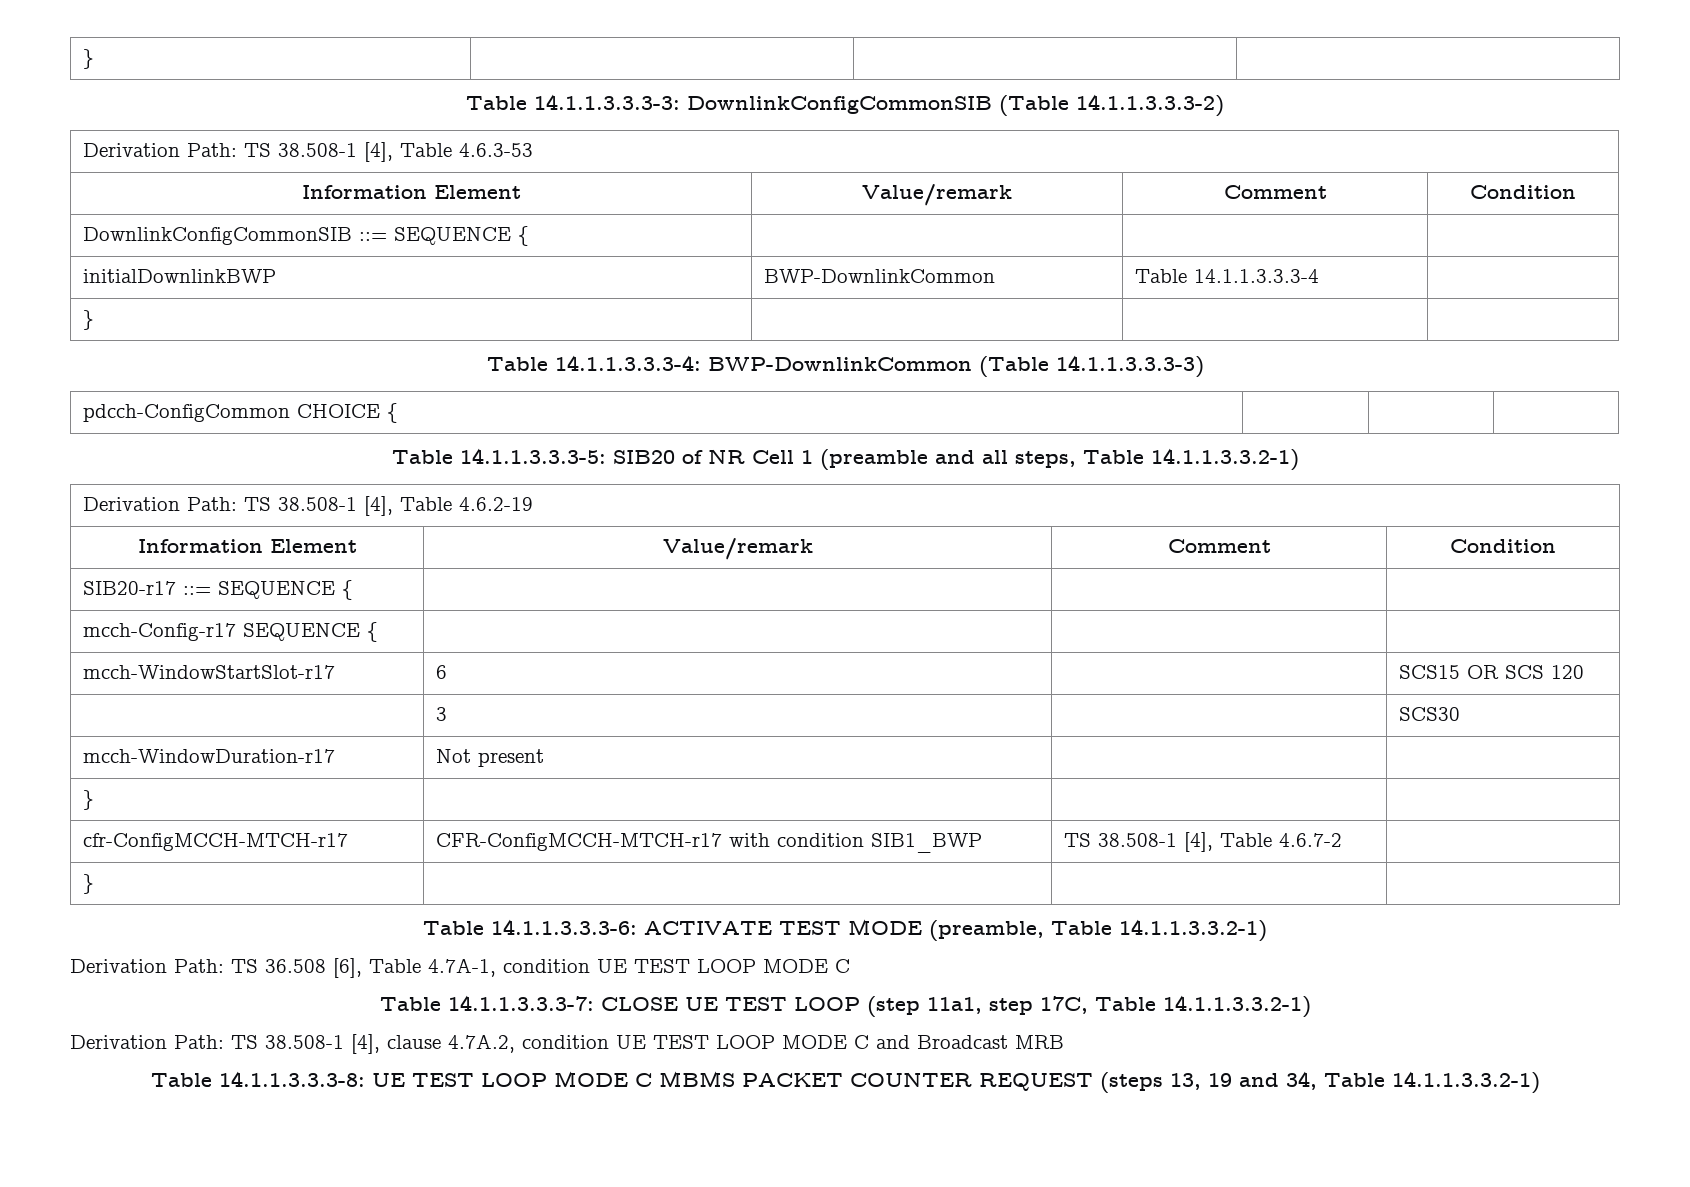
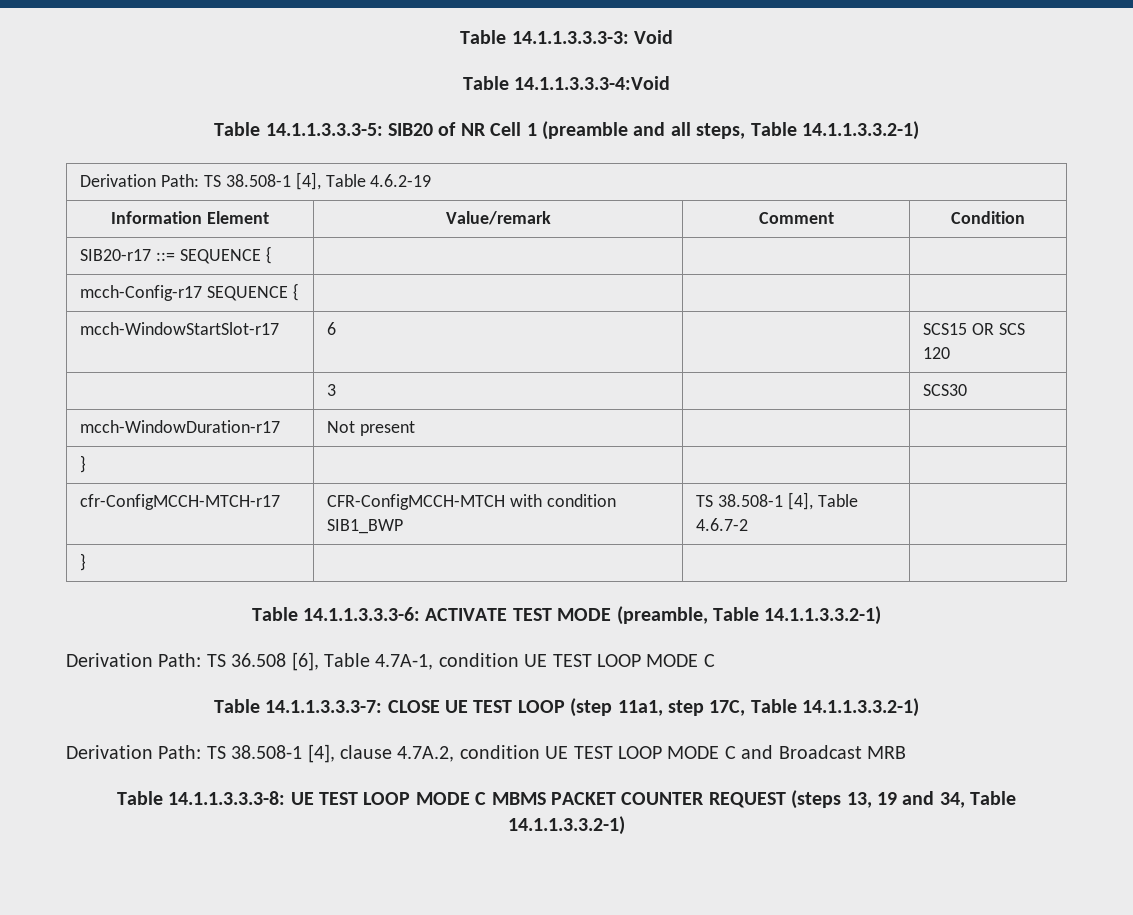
[83,49,95,69] [466,94,1224,117] [83,142,534,162] [301,185,521,199] [862,184,1012,206] [1223,185,1327,199] [1470,185,1576,199] [83,226,530,246] [83,269,277,283] [764,269,996,283] [1135,269,1320,283] [83,310,95,330] [486,355,1204,378] [83,403,399,423] } | | | // Table 14.1.1.3.3.3-3: DownlinkConfigCommonSIB (Table 14.1.1.3.3.3-2) // Derivation Path: TS 38.508-1 [4], Table 4.6.3-53 // Information Element | Value/remark | Comment | Condition // DownlinkConfigCommonSIB ::= SEQUENCE { | | | // initialDownlinkBWP | BWP-DownlinkCommon | Table 14.1.1.3.3.3-4 | // } | | | // Table 14.1.1.3.3.3-4: BWP-DownlinkCommon (Table 14.1.1.3.3.3-3) // pdcch-ConfigCommon CHOICE { | | | -> [460,30,673,44] [462,76,671,90] Table 14.1.1.3.3.3-3: Void // Table 14.1.1.3.3.3-4:Void
[436,833,723,851] CFR-ConfigMCCH-MTCH-r17 -> [327,494,506,510] CFR-ConfigMCCH-MTCH

